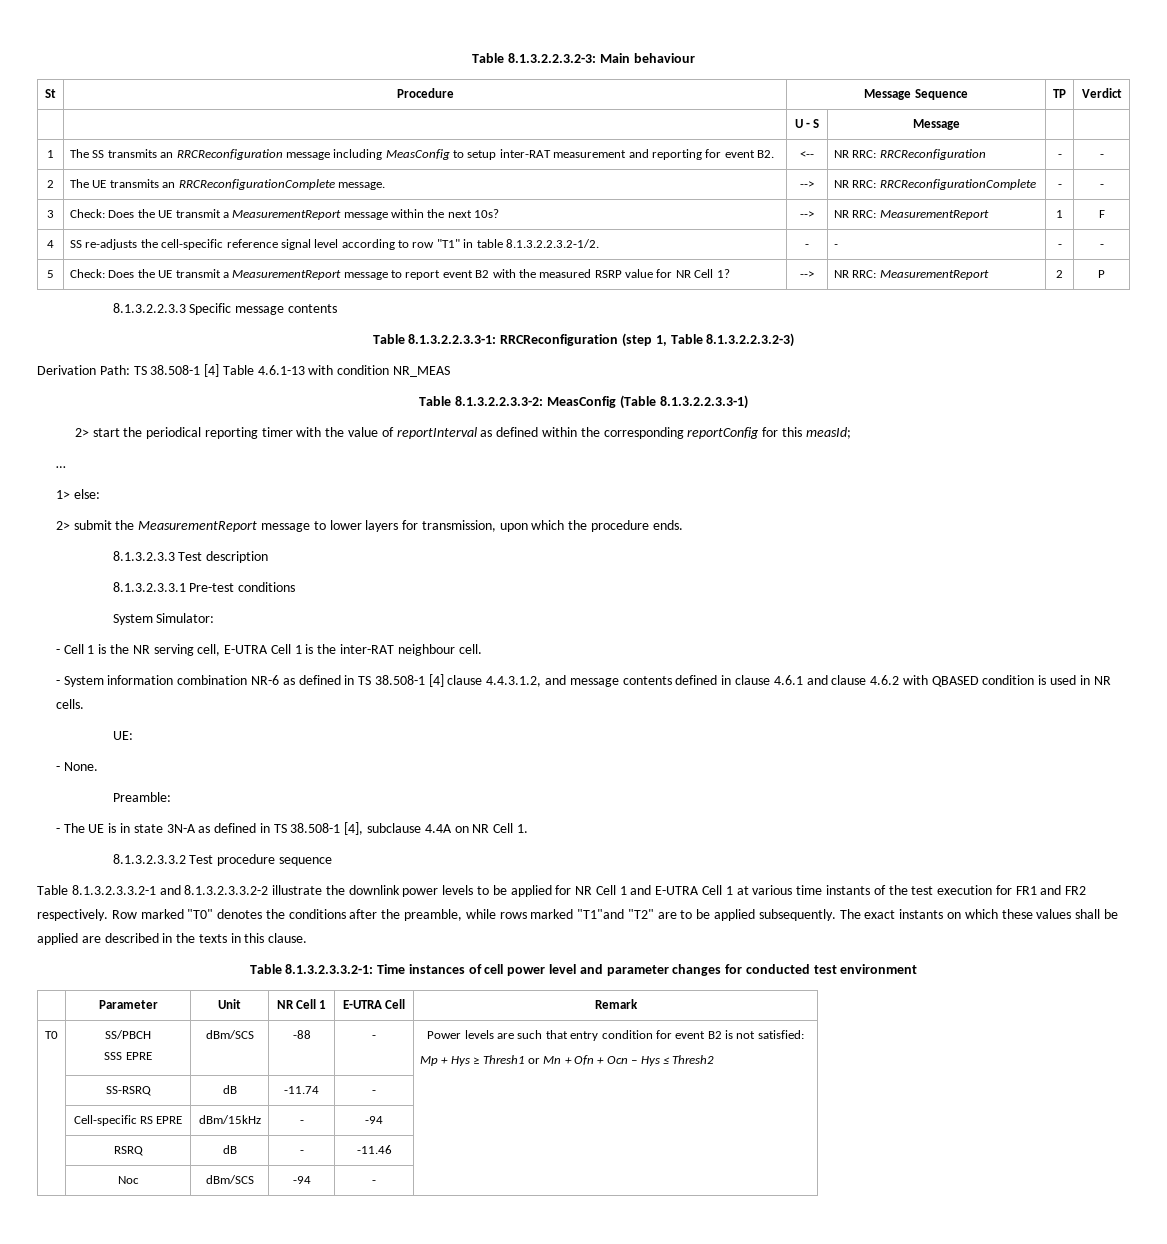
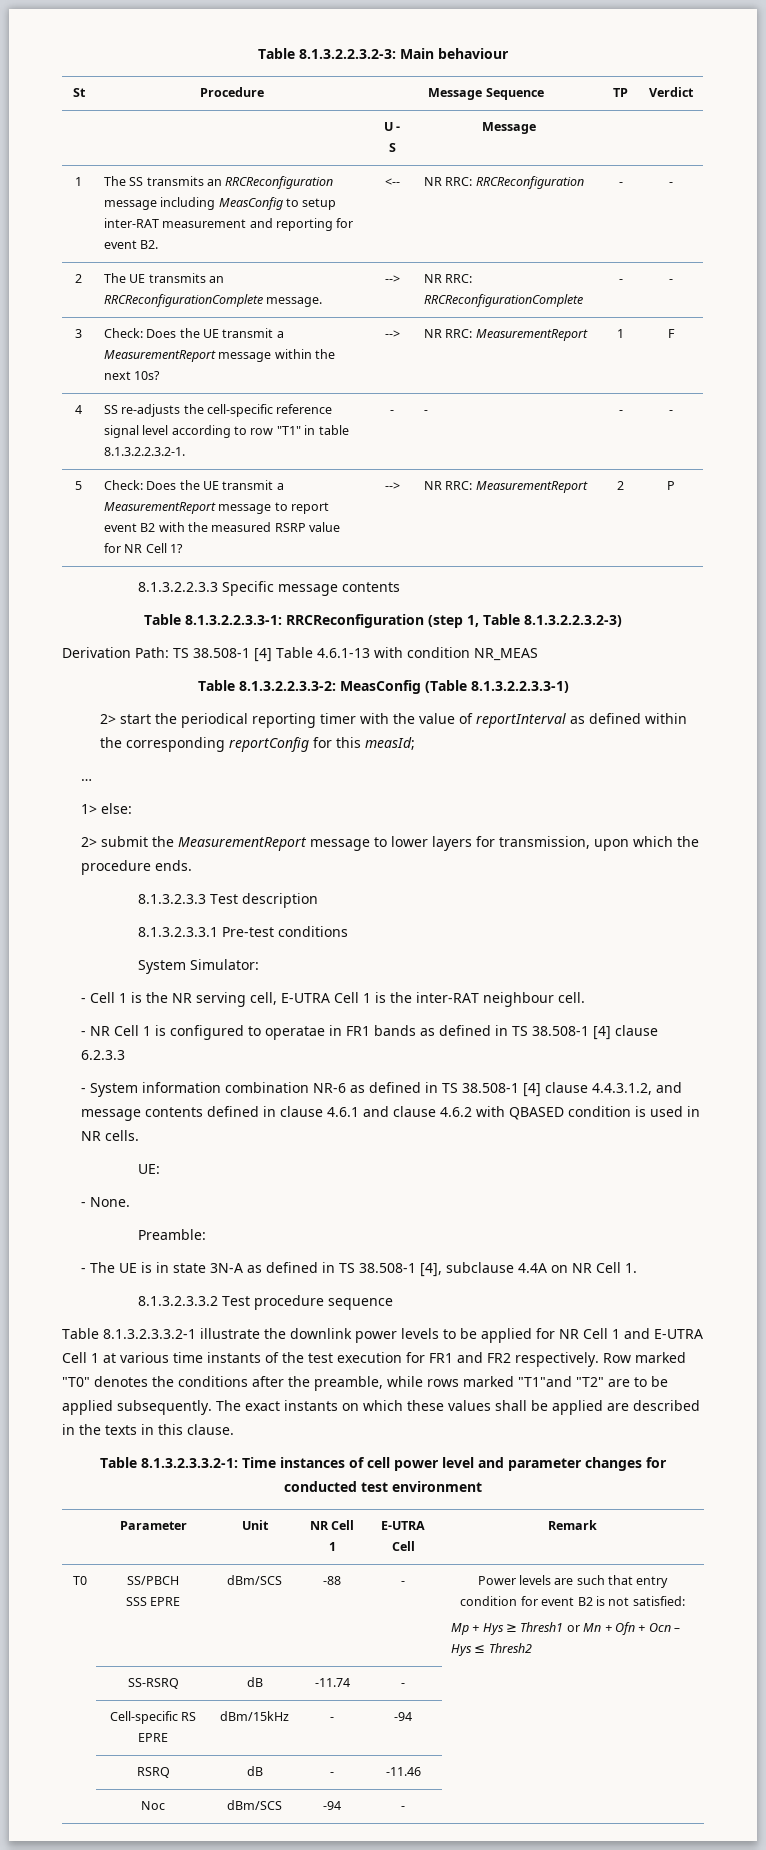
[505,239,599,248] 8.1.3.2.2.3.2-1/2. -> [103,447,185,456] 8.1.3.2.2.3.2-1.
(482, 649) none -> [81,1025,659,1040] [81,1050,126,1060] // - NR Cell 1 is configured to operatae in FR1 bands as defined in TS 38.508-1 [4] clause 6.2.3.3
[159,885,269,895] and 8.1.3.2.3.3.2-2 -> (196, 1334) none

